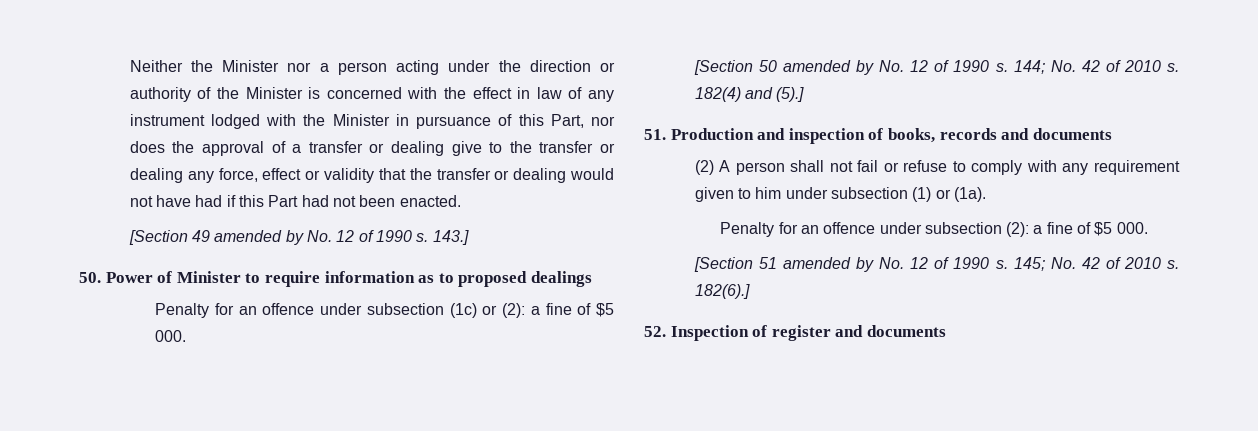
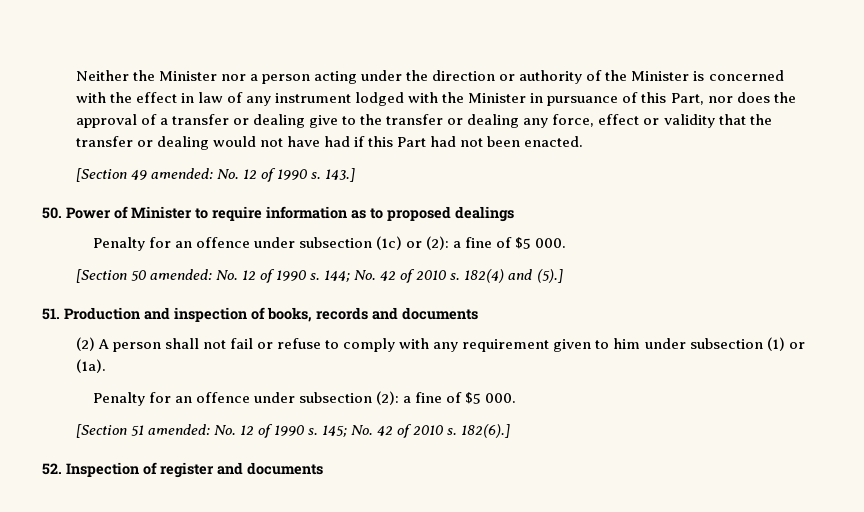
[214,230,304,245] amended by -> [150,168,213,179] amended:
[782,60,875,75] amended by -> [149,269,212,280] amended:
[782,257,875,272] amended by -> [147,424,210,435] amended:

